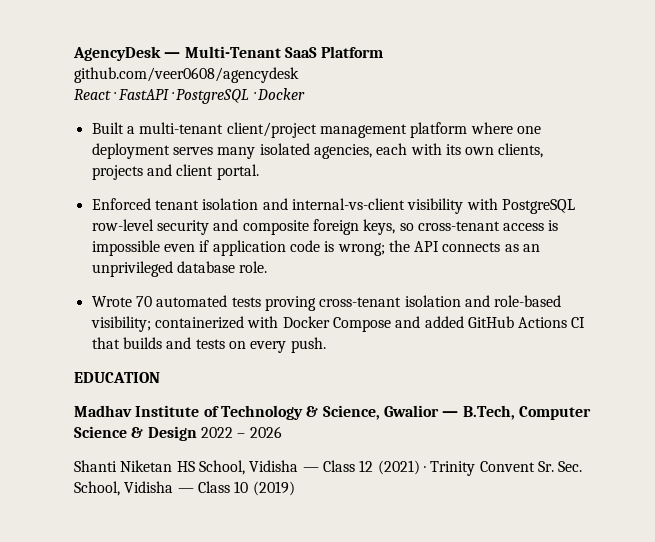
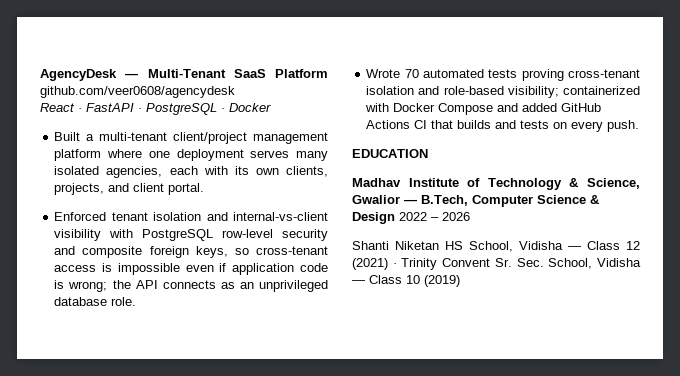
[91,165,143,180] projects -> [54,183,105,195] projects,

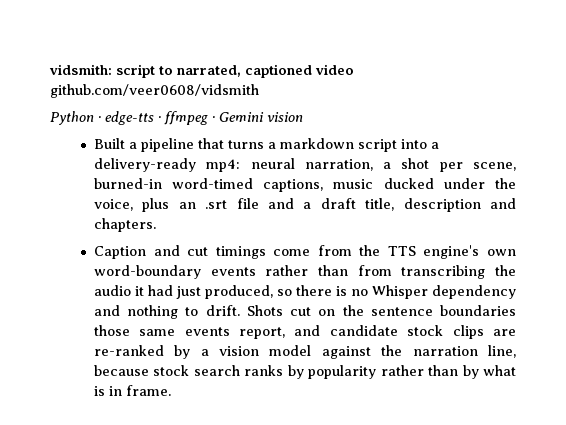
[40,69,328,81] [40,86,235,98] [40,103,271,115] [54,132,328,144] [54,149,328,161] [54,166,328,178] [54,183,205,195] [54,212,328,221] [54,229,328,241] [54,246,328,258] [54,263,328,275] [54,280,328,292] [54,297,137,306] [366,69,640,81] [366,86,640,98] [365,103,602,115] [366,120,640,132] [352,149,428,158] [352,178,640,190] [352,195,599,207] [352,212,470,224] [352,241,640,252] [352,258,641,270] [352,275,460,287] AgencyDesk — Multi-Tenant SaaS Platform github.com/veer0608/agencydesk // React · FastAPI · PostgreSQL · Docker // Built a multi-tenant client/project management platform where one deployment serves many isolated agencies, each with its own clients, projects, and client portal. // Enforced tenant isolation and internal-vs-client visibility with PostgreSQL row-level security and composite foreign keys, so cross-tenant access is impossible even if application code is wrong; the API connects as an unprivileged database role. // Wrote 70 automated tests proving cross-tenant isolation and role-based visibility; containerized with Docker Compose and added GitHub Actions CI that builds and tests on every push. // EDUCATION // Madhav Institute of Technology & Science, Gwalior — B.Tech, Computer Science & Design 2022 – 2026 // Shanti Niketan HS School, Vidisha — Class 12 (2021) · Trinity Convent Sr. Sec. School, Vidisha — Class 10 (2019) -> [49,64,354,78] [50,84,259,98] [50,111,303,125] [93,138,439,152] [93,158,517,172] [93,178,516,192] [93,198,516,212] [93,218,156,232] [93,245,516,259] [93,265,516,279] [93,285,516,299] [93,305,516,319] [93,325,517,339] [93,345,517,359] [93,365,517,379] [93,385,171,396] vidsmith: script to narrated, captioned video github.com/veer0608/vidsmith // Python · edge-tts · ffmpeg · Gemini vision // Built a pipeline that turns a markdown script into a delivery-ready mp4: neural narration, a shot per scene, burned-in word-timed captions, music ducked under the voice, plus an .srt file and a draft title, description and chapters. // Caption and cut timings come from the TTS engine's own word-boundary events rather than from transcribing the audio it had just produced, so there is no Whisper dependency and nothing to drift. Shots cut on the sentence boundaries those same events report, and candidate stock clips are re-ranked by a vision model against the narration line, because stock search ranks by popularity rather than by what is in frame.

